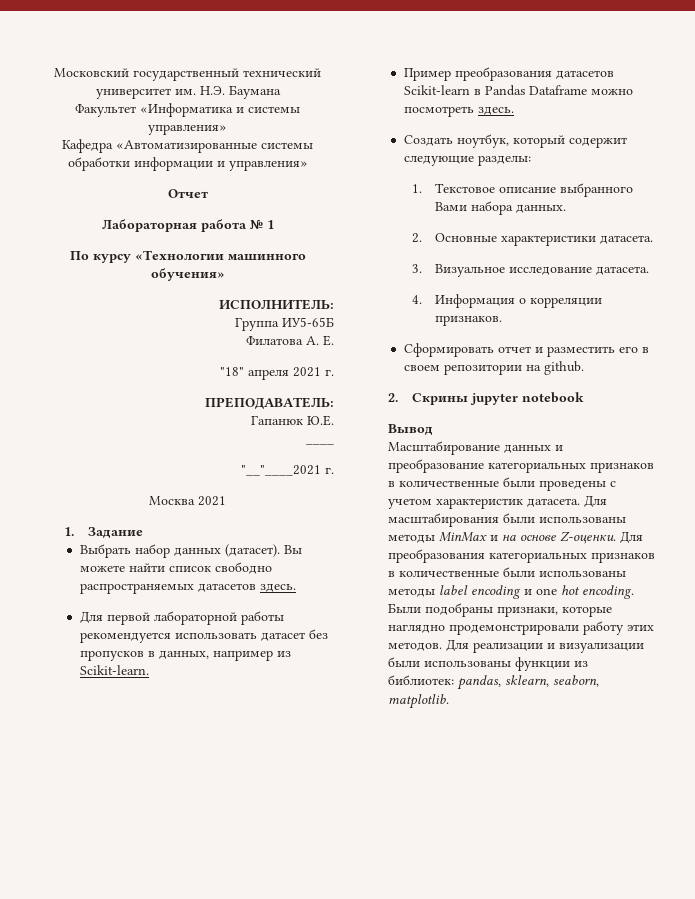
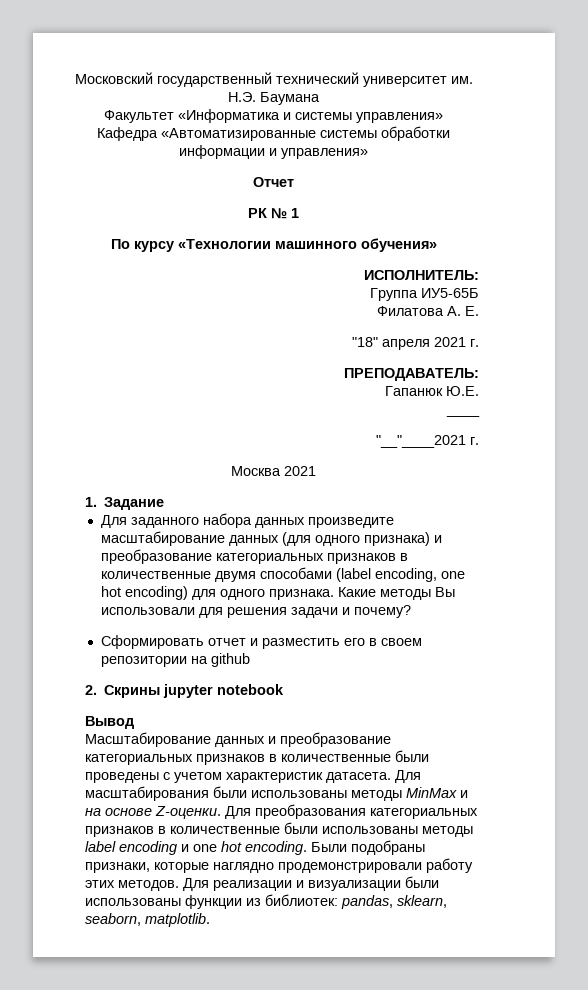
[101,219,247,232] Лабораторная работа -> [248,208,267,218] РК
[79,544,302,558] [79,562,272,574] [79,583,296,594] [79,611,284,625] [79,629,328,643] [79,650,291,661] [79,665,149,675] [403,67,614,81] [403,85,633,96] [403,106,514,117] [403,134,627,148] [403,155,531,166] [411,183,634,197] [435,201,567,215] [411,233,654,246] [411,264,650,277] [411,294,603,308] [435,315,503,326] Выбрать набор данных (датасет). Вы можете найти список свободно распространяемых датасетов здесь. // Для первой лабораторной работы рекомендуется использовать датасет без пропусков в данных, например из Scikit-learn. // Пример преобразования датасетов Scikit-learn в Pandas Dataframe можно посмотреть здесь. // Создать ноутбук, который содержит следующие разделы: // 1. Текстовое описание выбранного Вами набора данных. // 2. Основные характеристики датасета. // 3. Визуальное исследование датасета. // 4. Информация о корреляции признаков. -> [100,513,394,528] [100,531,442,546] [100,549,408,564] [100,567,465,582] [100,586,455,600] [100,605,411,618] Для заданного набора данных произведите масштабирование данных (для одного признака) и преобразование категориальных признаков в количественные двумя способами (label encoding, one hot encoding) для одного признака. Какие методы Вы использовали для решения задачи и почему?
[543,361,584,375] github. -> [210,653,250,667] github

